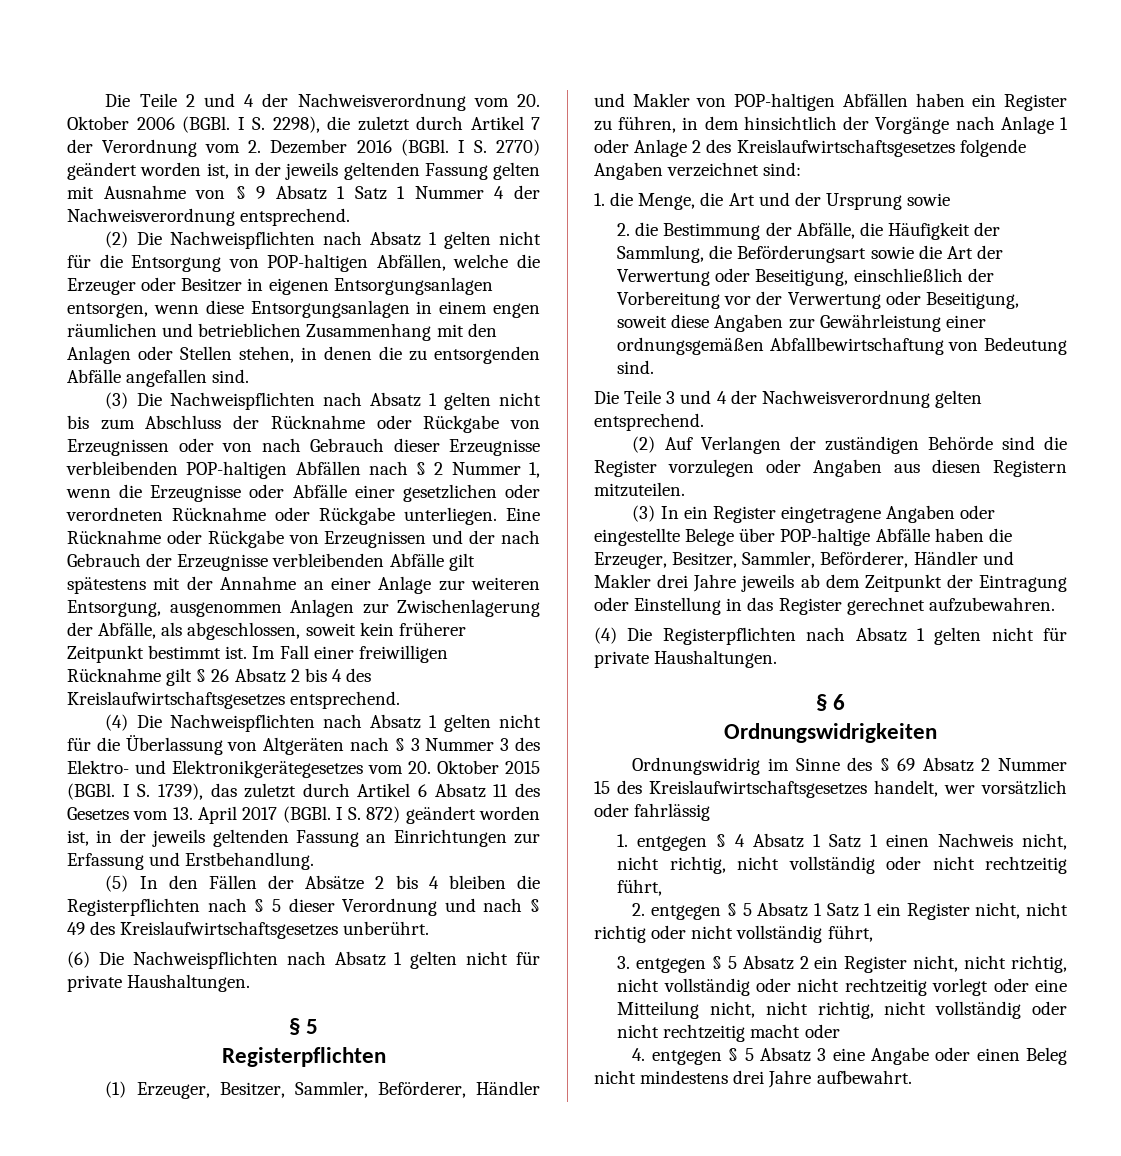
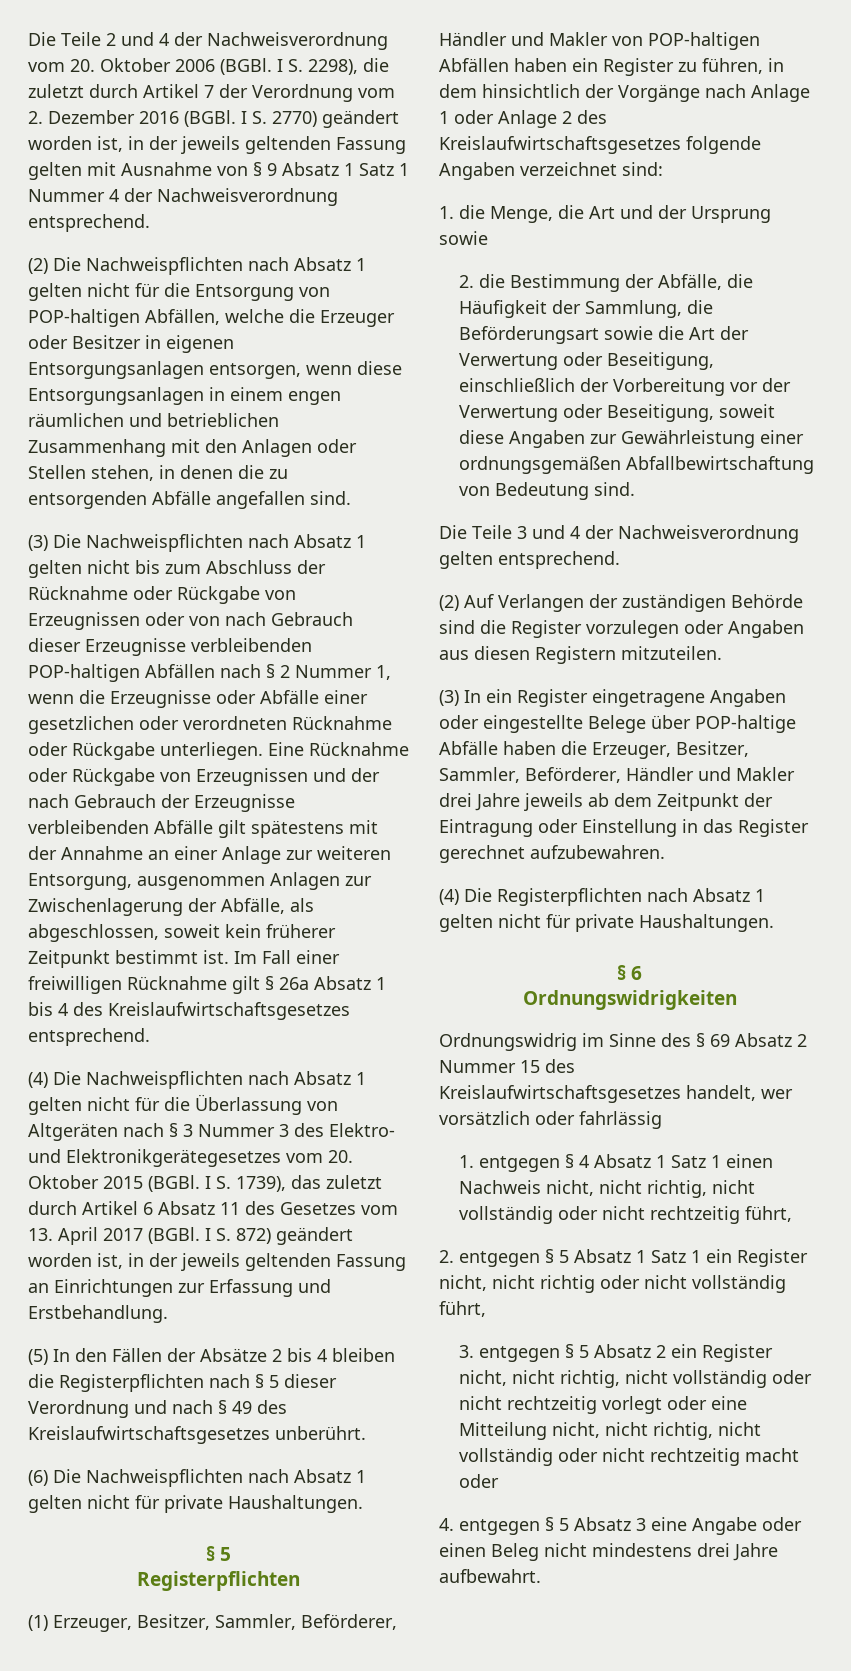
[211,668,300,683] 26 Absatz 2 -> [279,976,386,990] 26a Absatz 1

